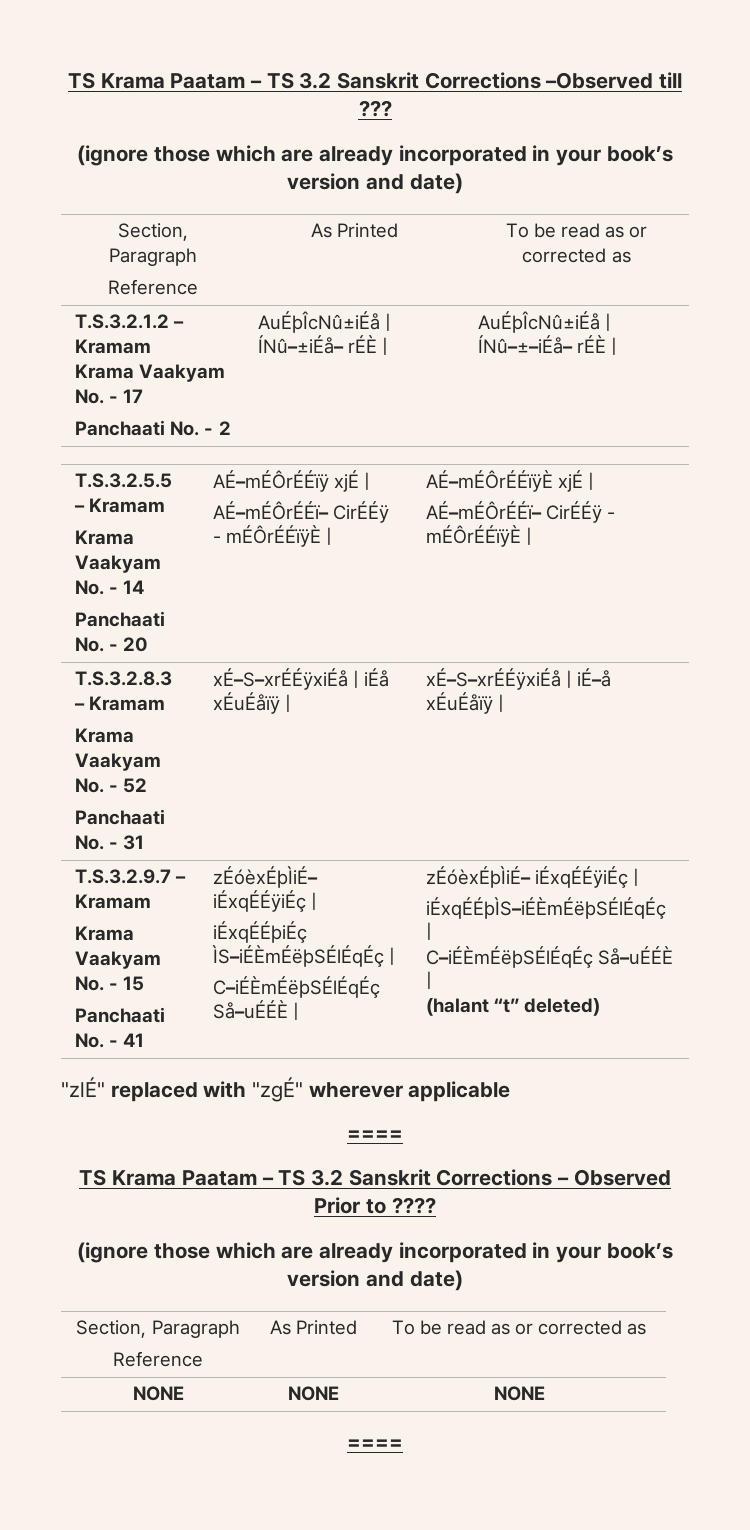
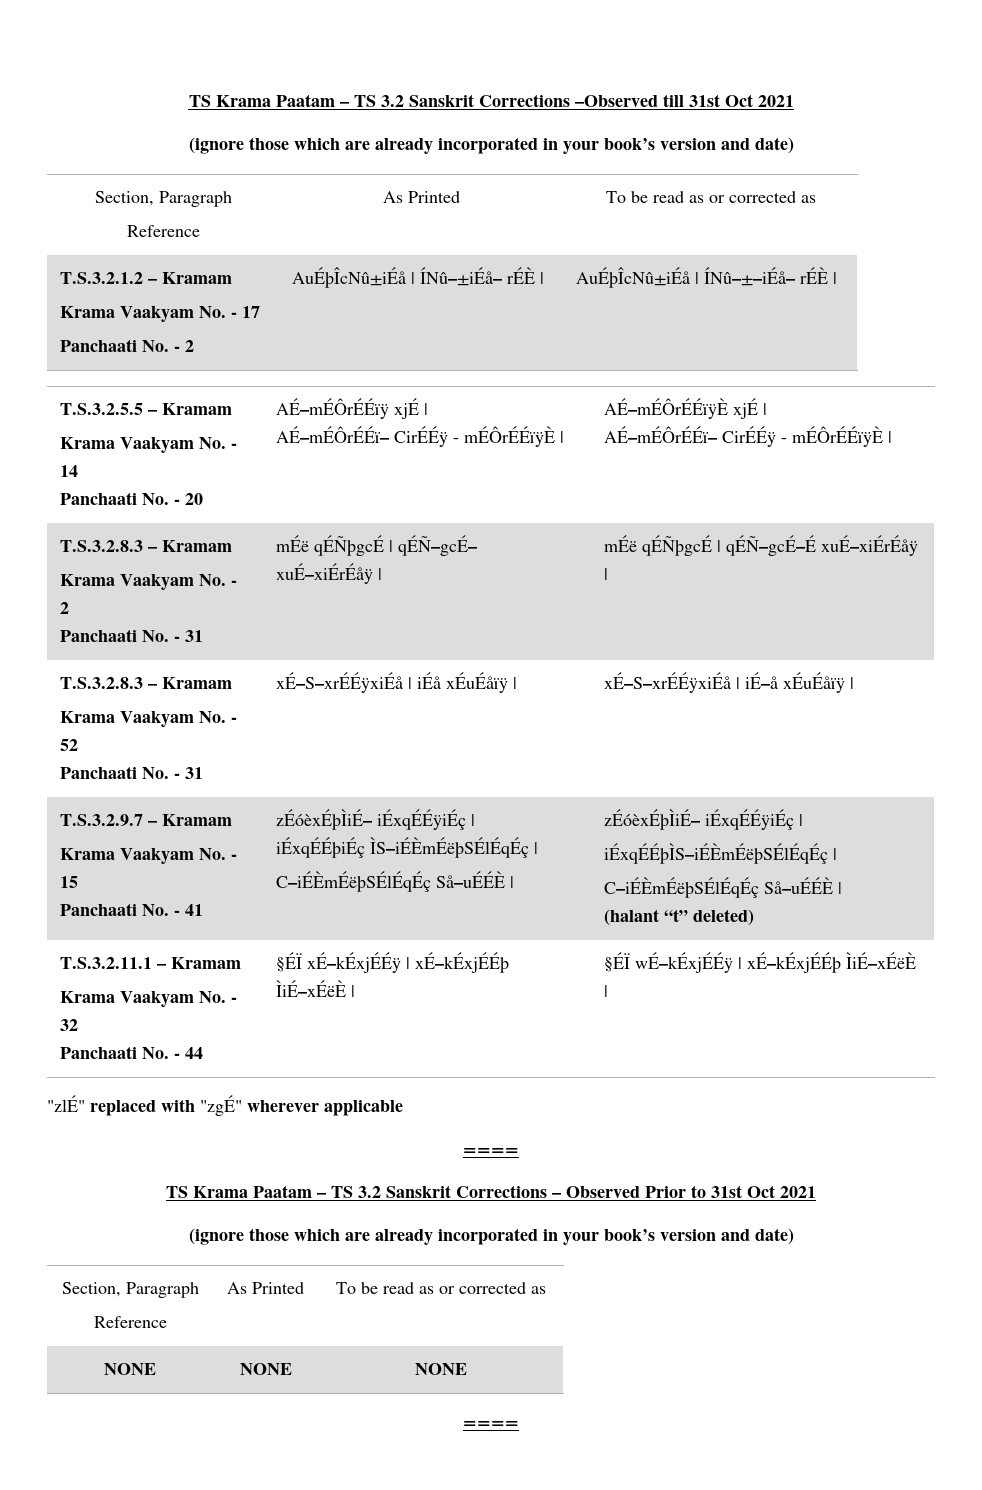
[358,100,392,117] ??? -> [688,94,794,107] 31st Oct 2021
(166, 703) none -> [60,574,238,590] [60,602,70,614] [60,629,204,642] [276,535,478,556] [276,563,383,584] [604,535,919,556] [604,568,609,580] [60,677,233,689] // Krama Vaakyam No. - 2 // Panchaati No. - 31 | mÉë qÉÑþgcÉ | qÉÑ–gcÉ– xuÉ–xiÉrÉåÿ | | mÉë qÉÑþgcÉ | qÉÑ–gcÉ–É xuÉ–xiÉrÉåÿ | // T.S.3.2.8.3 – Kramam
(601, 1007) none -> [60,957,242,969] [60,991,238,1007] [60,1019,79,1031] [60,1046,204,1059] [276,952,510,973] [276,980,356,997] [604,952,917,973] [604,985,609,997] // T.S.3.2.11.1 – Kramam // Krama Vaakyam No. - 32 // Panchaati No. - 44 | §ÉÏ xÉ–kÉxjÉÉÿ | xÉ–kÉxjÉÉþ ÌiÉ–xÉëÈ | | §ÉÏ wÉ–kÉxjÉÉÿ | xÉ–kÉxjÉÉþ ÌiÉ–xÉëÈ |
[391,1197,436,1214] ???? -> [711,1185,816,1198] 31st Oct 2021

